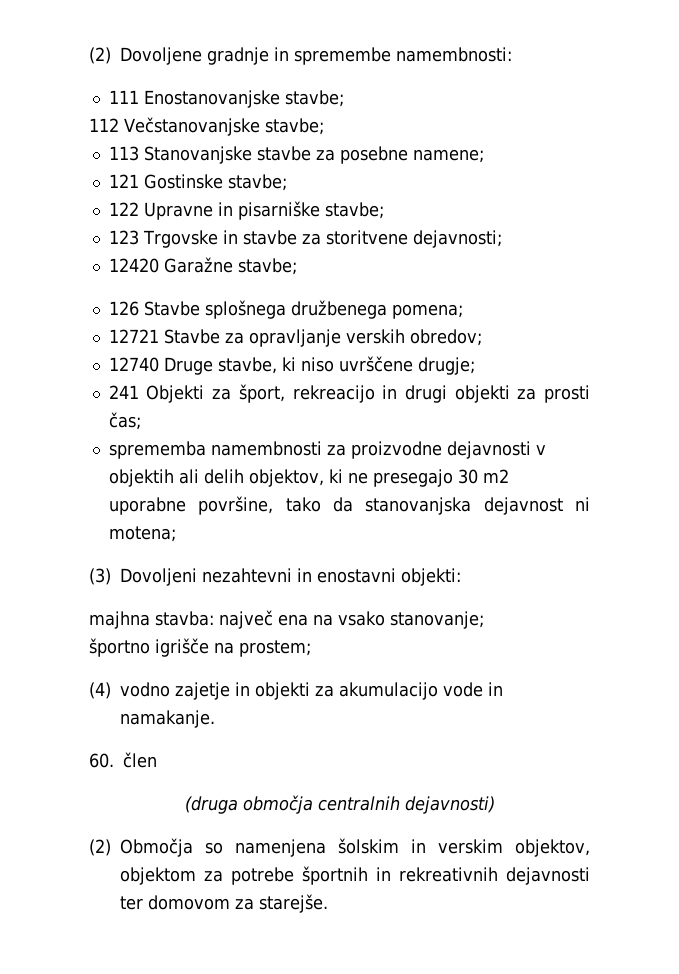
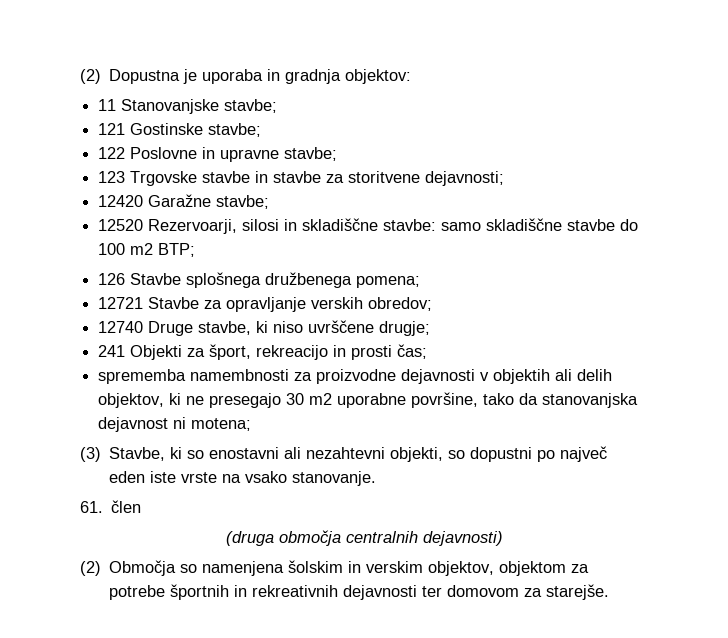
[89,47,512,65] [108,90,344,108] [89,117,324,136] [108,146,484,164] (2) Dovoljene gradnje in spremembe namembnosti: // 111 Enostanovanjske stavbe; // 112 Večstanovanjske stavbe; // 113 Stanovanjske stavbe za posebne namene; -> [80,69,412,84] [98,99,278,114] (2) Dopustna je uporaba in gradnja objektov: // 11 Stanovanjske stavbe;
[143,201,320,220] Upravne in pisarniške -> [130,147,280,162] Poslovne in upravne
(218, 239) none -> [202,171,251,183] stavbe
(297, 266) none -> [98,218,639,234] [98,243,196,257] // 12520 Rezervoarji, silosi in skladiščne stavbe: samo skladiščne stavbe do 100 m2 BTP;
[404,385,537,403] drugi objekti za -> (347, 351) none
[120,568,461,586] [89,610,484,629] [89,638,311,657] [89,682,503,700] [120,710,215,728] [89,753,114,768] Dovoljeni nezahtevni in enostavni objekti: // majhna stavba: največ ena na vsako stanovanje; // športno igrišče na prostem; // (4) vodno zajetje in objekti za akumulacijo vode in namakanje. // 60. -> [109,446,608,462] [109,471,377,486] [80,501,103,513] Stavbe, ki so enostavni ali nezahtevni objekti, so dopustni po največ eden iste vrste na vsako stanovanje. // 61.

